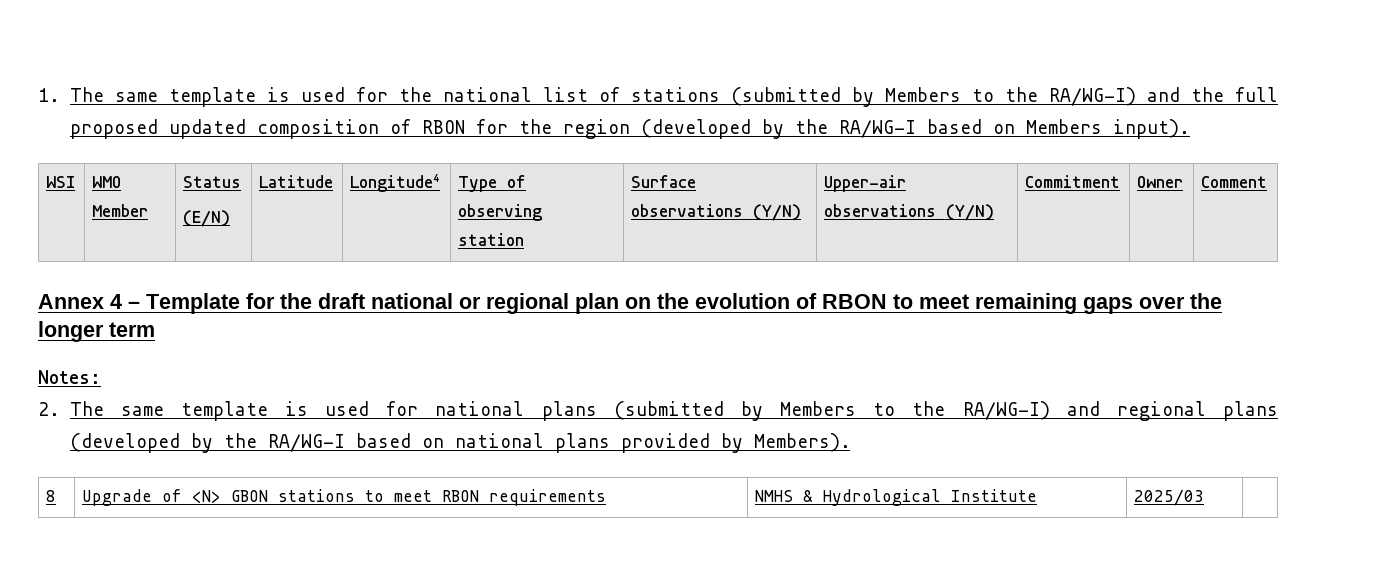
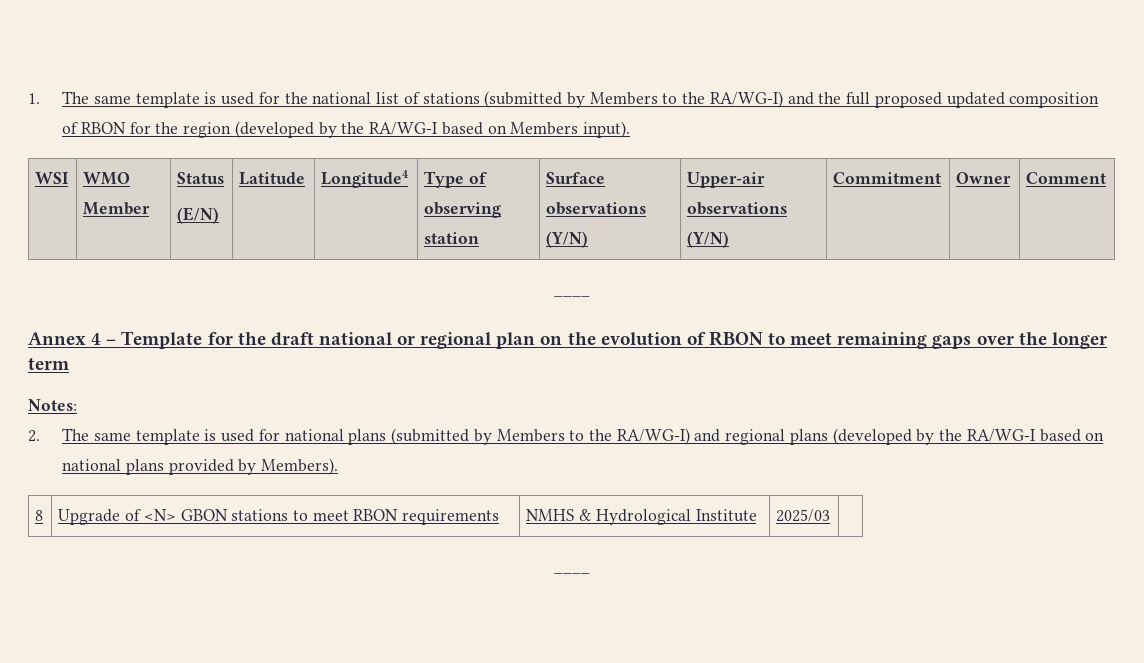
(1268, 182) none -> [554,294,590,297] // ____
(1205, 497) none -> [554,571,590,574] // ____

